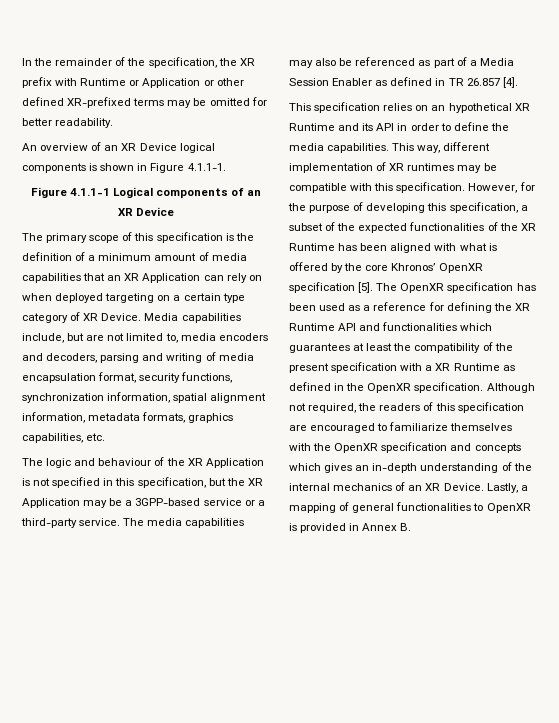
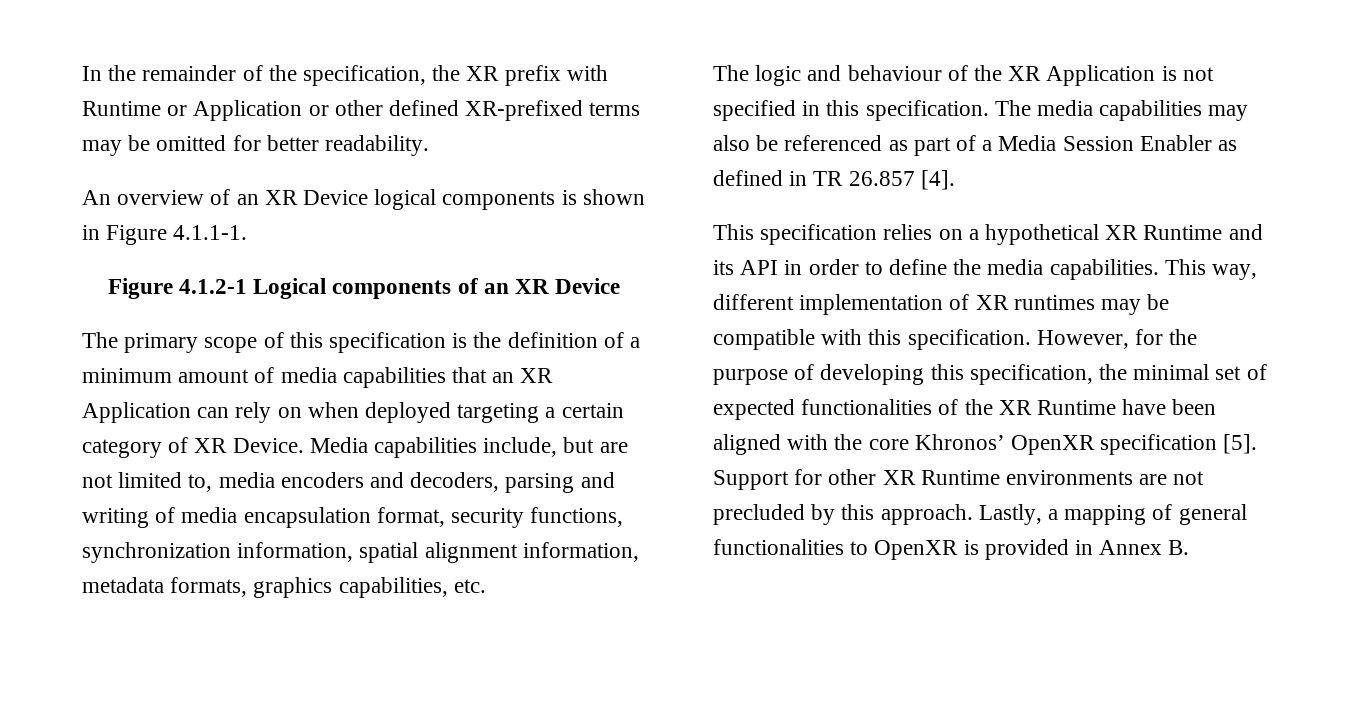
[69,188,110,196] 4.1.1-1 -> [178,279,247,294] 4.1.2-1
[157,295,171,301] on -> (540, 413) none
[222,293,245,303] type -> (624, 410) none
[137,477,263,488] [22,498,265,508] [21,518,121,528] specification, but the XR Application may be a 3GPP-based service or a third-party service. -> [865,100,989,121] specification.
[431,105,446,111] an -> [968,229,979,240] a
[520,205,528,211] [289,222,356,231] a subset of the -> [1099,364,1267,380] the minimal set of
[338,243,358,251] has -> [1122,399,1167,415] have
[459,243,497,251] [289,262,344,273] what is offered by -> (829, 442) none
[376,282,536,293] [289,302,530,313] [289,322,493,331] [289,342,513,353] [289,362,515,373] [289,382,535,393] [289,402,524,413] [289,422,513,433] [289,442,521,453] [289,462,532,473] [289,482,484,491] The OpenXR specification has been used as a reference for defining the XR Runtime API and functionalities which guarantees at least the compatibility of the present specification with a XR Runtime as defined in the OpenXR specification. Although not required, the readers of this specification are encouraged to familiarize themselves with the OpenXR specification and concepts which gives an in-depth understanding of the internal mechanics of an XR Device. -> [713,469,1205,490] [713,504,973,525] Support for other XR Runtime environments are not precluded by this approach.

